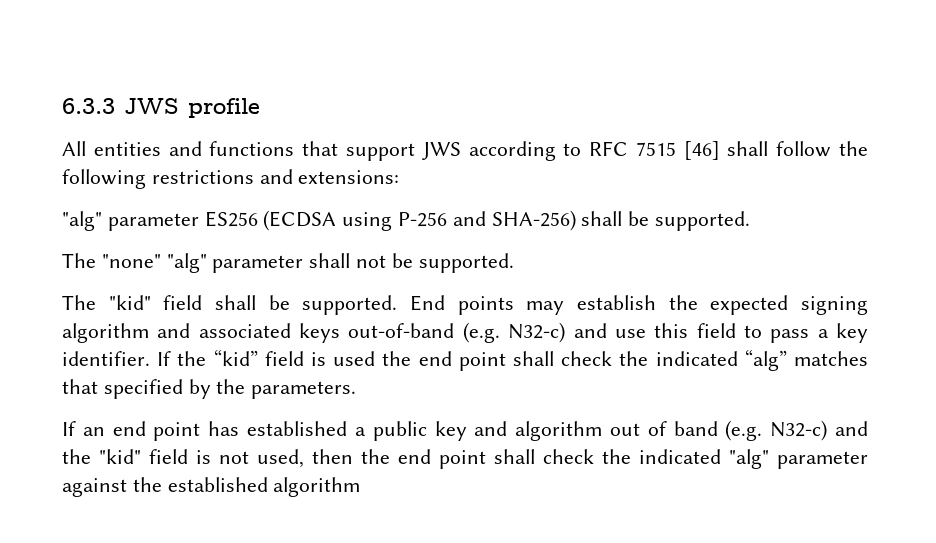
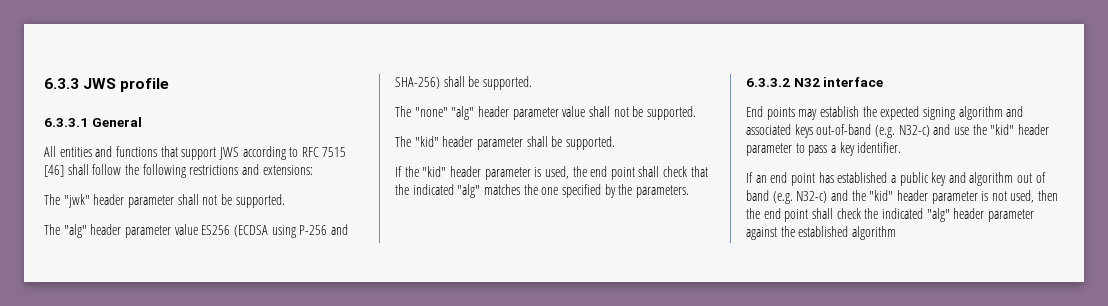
(260, 108) none -> [44,117,142,127] // 6.3.3.1 General
[62,211,199,231] "alg" parameter -> [44,194,285,208] [44,224,198,238] The "jwk" header parameter shall not be supported. // The "alg" header parameter value
[212,255,304,273] parameter -> [477,106,586,120] header parameter value
[163,295,398,315] field shall be supported. -> [442,136,615,150] [395,166,708,180] [395,184,689,198] [746,77,884,87] header parameter shall be supported. // If the "kid" header parameter is used, the end point shall check that the indicated "alg" matches the one specified by the parameters. // 6.3.3.2 N32 interface //
[654,323,736,338] this field -> [972,124,1049,135] [746,143,792,156] the "kid" header parameter
[157,349,869,371] [62,379,357,399] If the “kid” field is used the end point shall check the indicated “alg” matches that specified by the parameters. -> (902, 147) none
[149,449,188,464] field -> [896,190,978,204] header parameter
(769, 459) none -> [953,208,985,219] header

